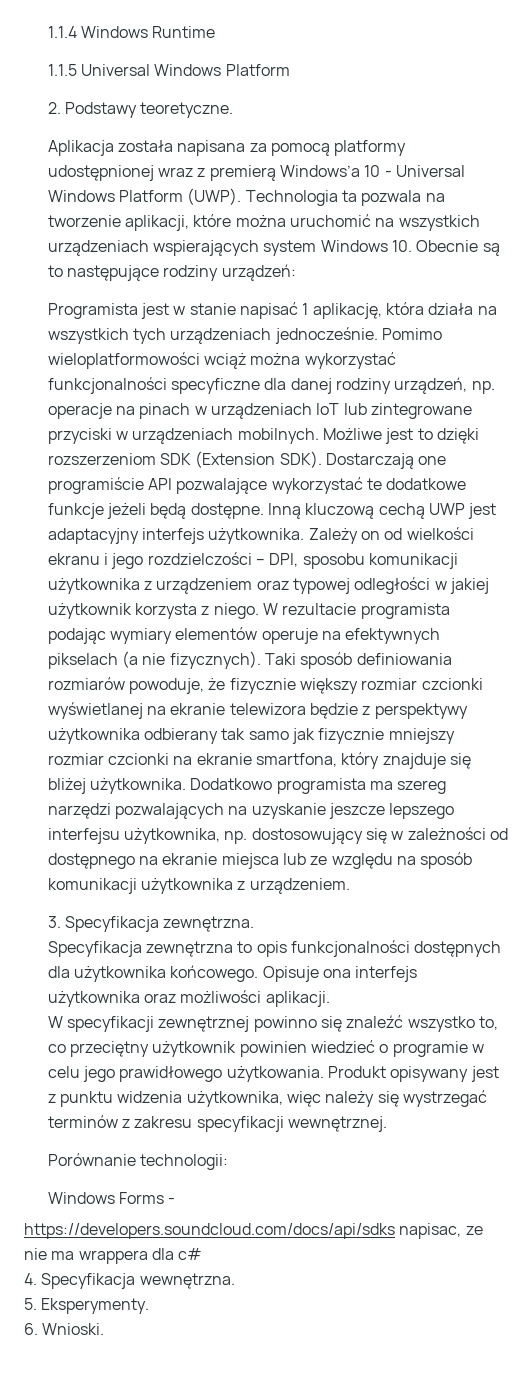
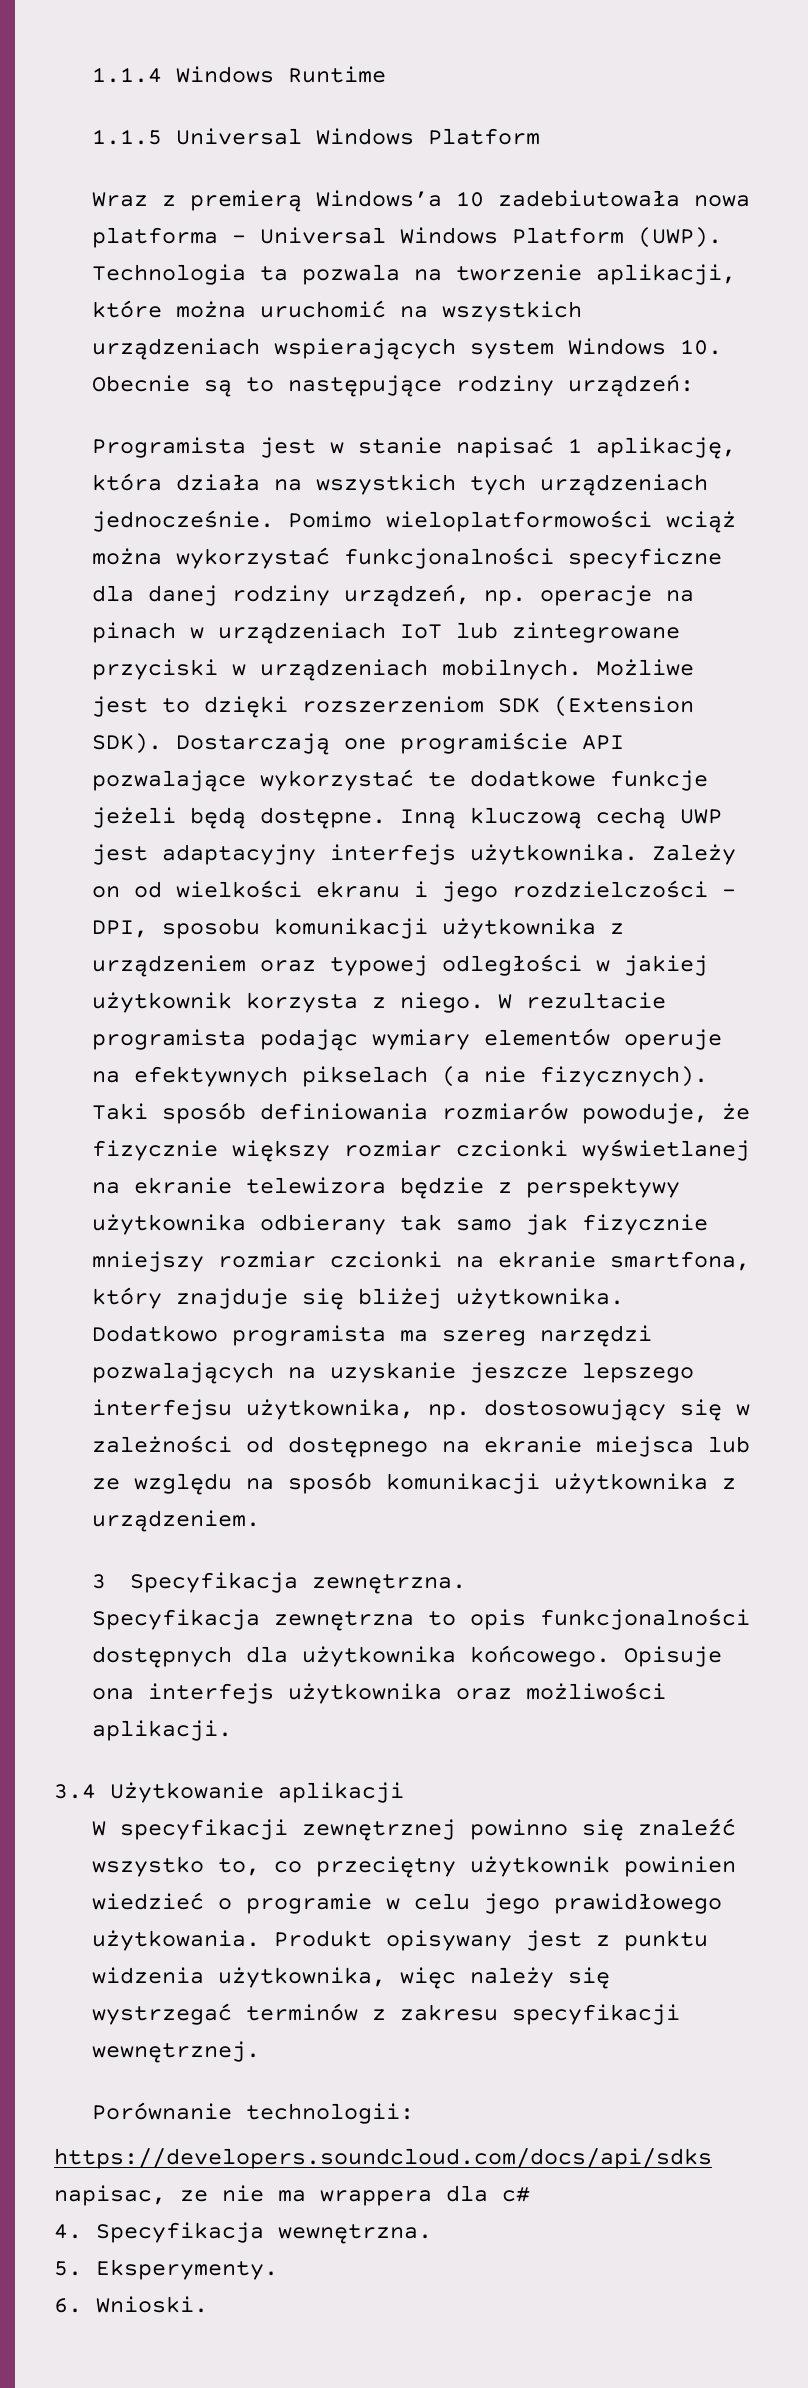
[47,102,234,118] [47,140,407,156] [47,165,193,181] 2. Podstawy teoretyczne. // Aplikacja została napisana za pomocą platformy udostępnionej wraz -> [91,192,148,207] Wraz
(381, 171) none -> [497,190,750,207] [91,227,218,248] zadebiutowała nowa platforma
[47,916,61,928] 3. -> [91,1574,106,1589] 3
(330, 999) none -> [54,1782,404,1803] // 3.4 Użytkowanie aplikacji
[47,1192,176,1204] // Windows Forms - -> (414, 2113) none

